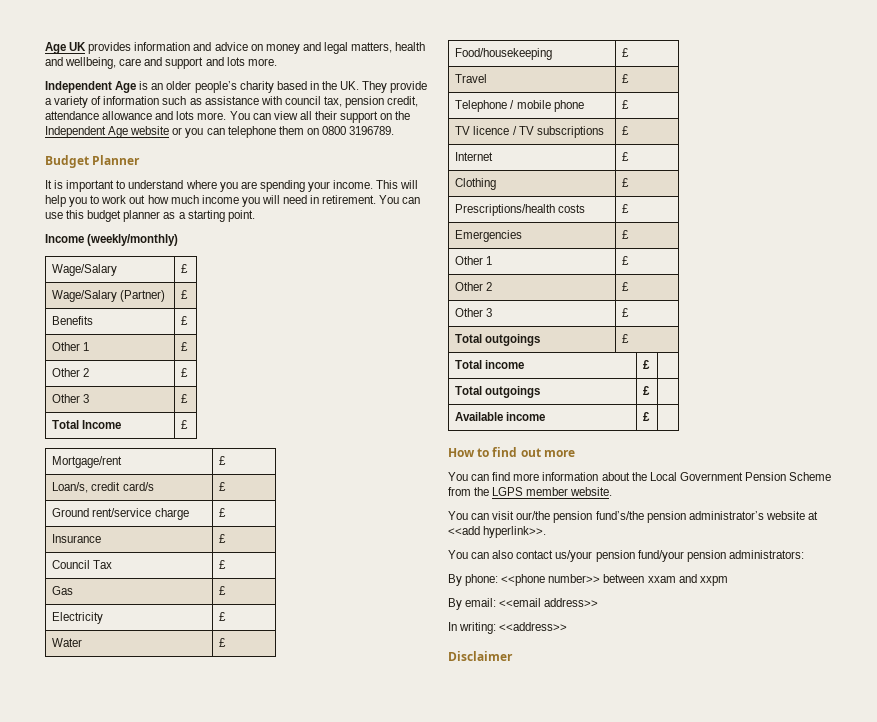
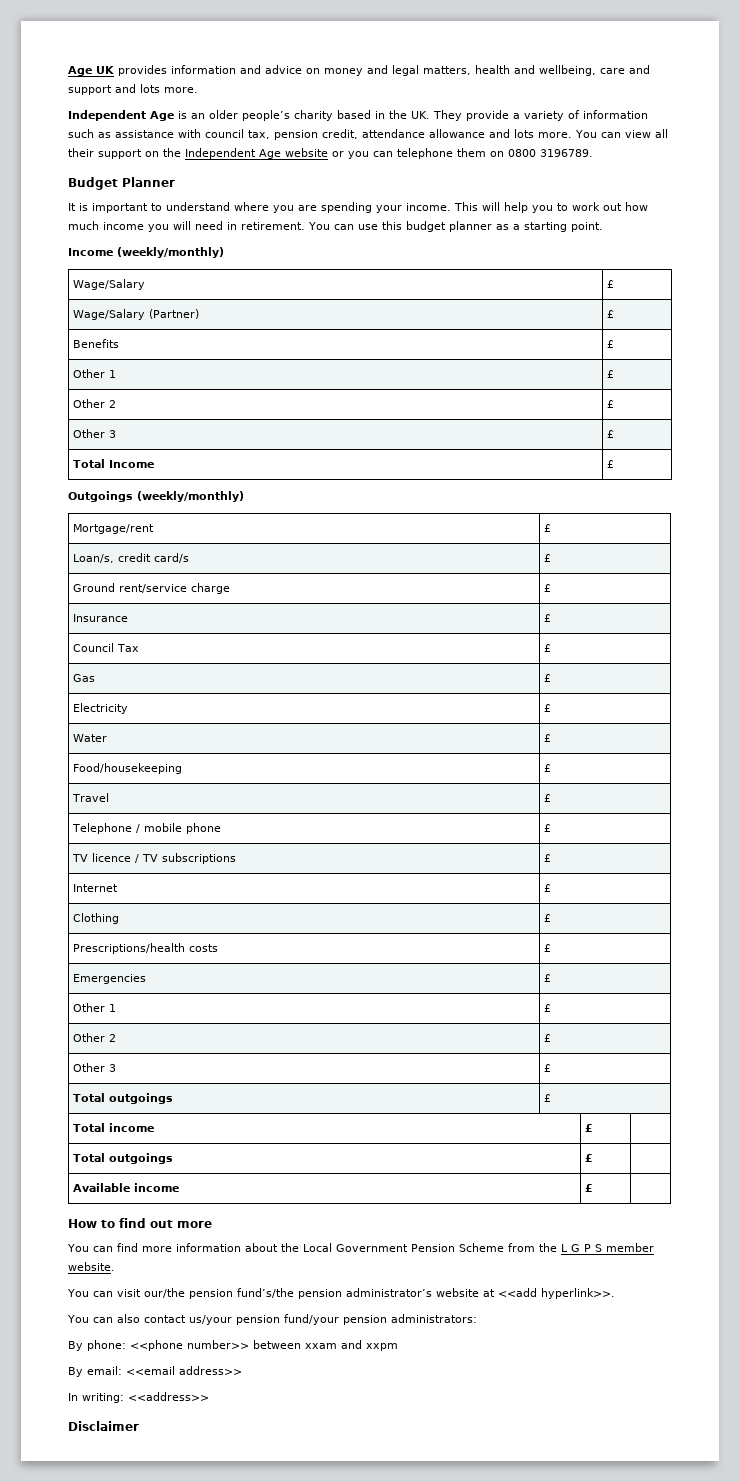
(189, 424) none -> [68,491,244,502] // Outgoings (weekly/monthly)
[492,487,524,496] LGPS -> [560,1244,602,1252] L G P S

